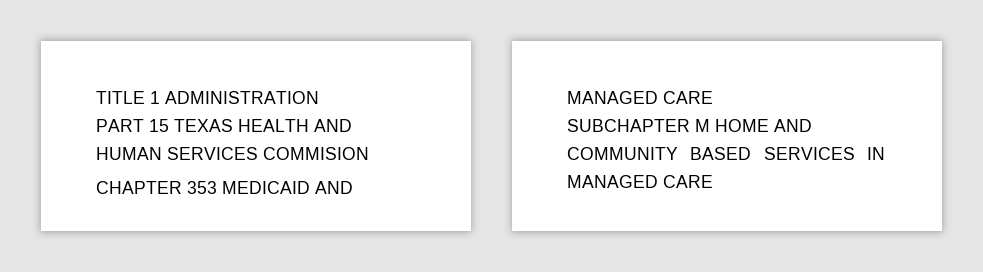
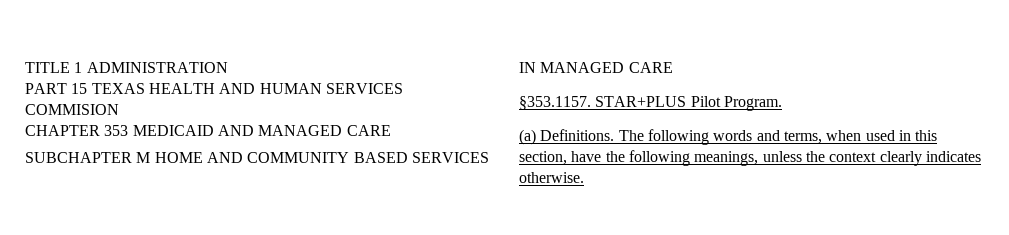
(713, 181) none -> [519,96,782,111] [519,129,938,145] [519,150,981,166] [519,172,584,183] // §353.1157. STAR+PLUS Pilot Program. // (a) Definitions. The following words and terms, when used in this section, have the following meanings, unless the context clearly indicates otherwise.

